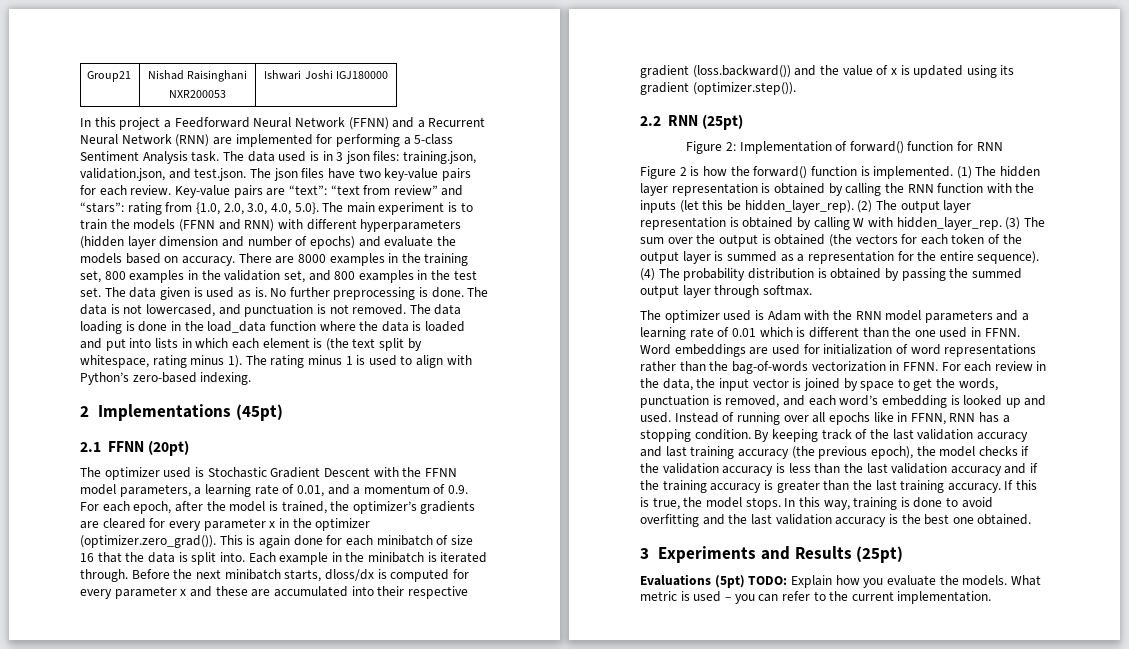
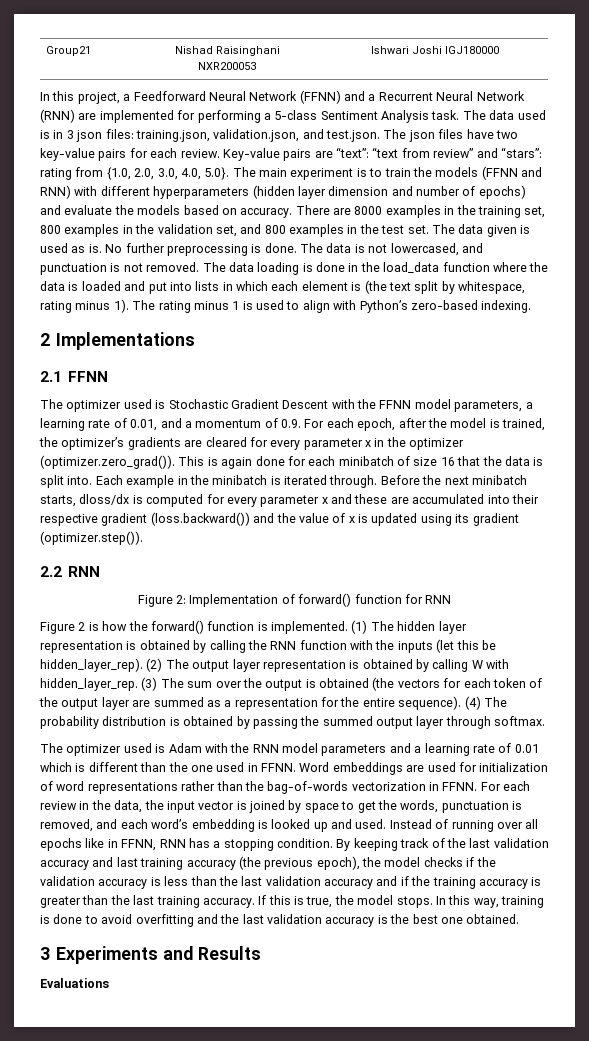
[119,117,161,130] project -> [77,92,120,104] project,
[236,404,284,421] (45pt) -> (196, 341) none
[147,440,189,456] (20pt) -> (109, 376) none
[701,114,743,130] (25pt) -> (101, 571) none
[714,251,724,261] is -> [132,700,151,707] are
[856,546,904,563] (25pt) -> (261, 953) none
[714,575,1041,588] [640,591,992,604] (5pt) TODO: Explain how you evaluate the models. What metric is used – you can refer to the current implementation. -> (109, 983) none

